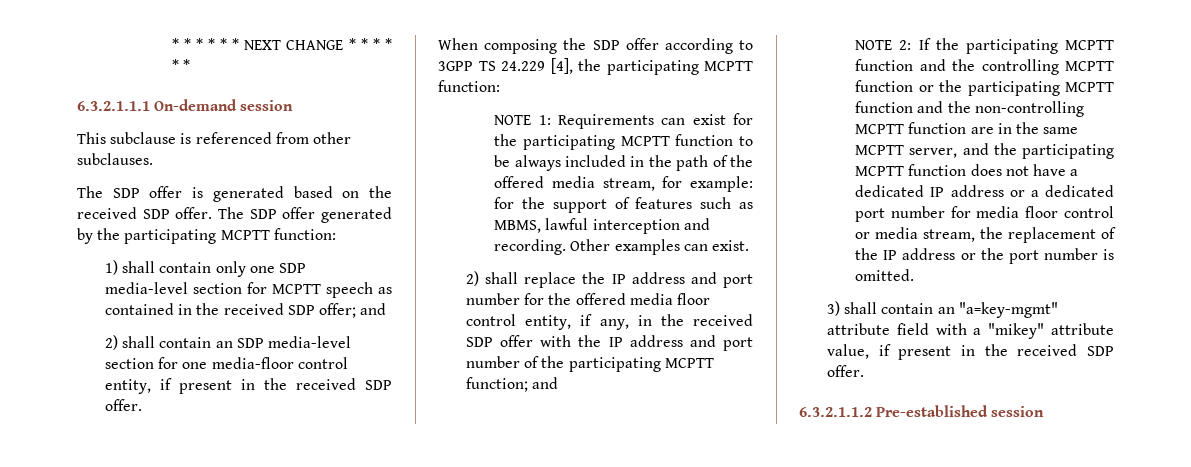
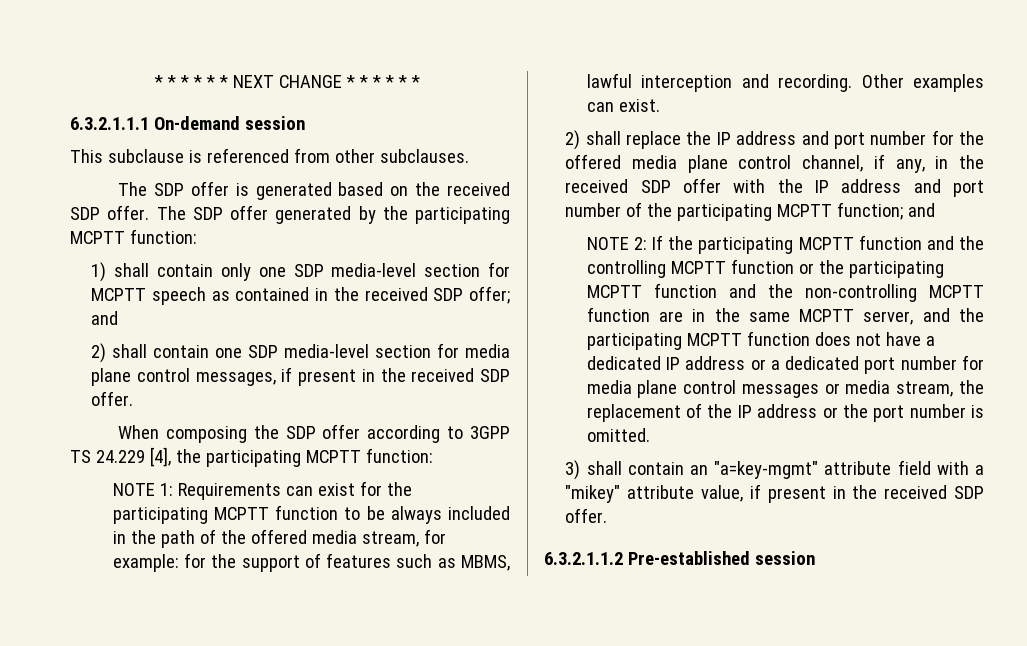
[215,336,352,348] [105,357,348,369] [105,379,152,394] an SDP media-level section for one media-floor control entity, -> [215,343,511,358] [91,368,276,386] one SDP media-level section for media plane control messages,
[677,293,711,305] [466,314,572,330] floor control entity, -> [687,155,864,173] plane control channel,
[1025,206,1114,218] floor control -> [637,380,819,398] plane control messages

